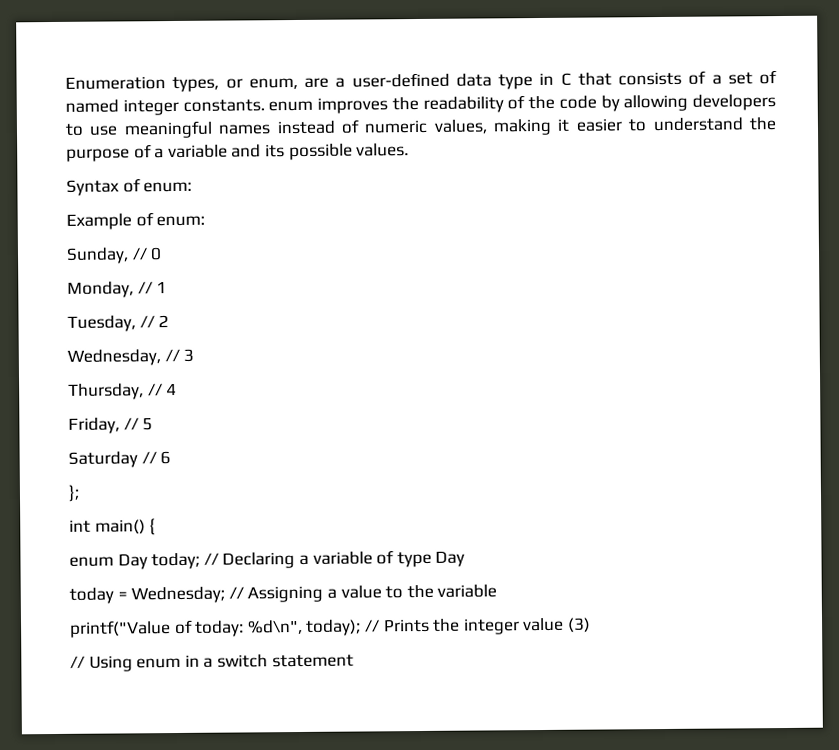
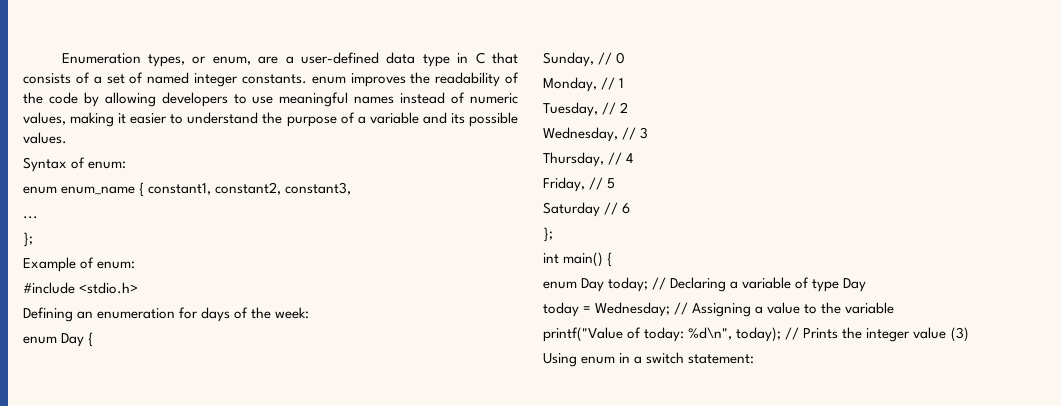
[66,212,206,230] Example of enum: -> [23,182,352,197] [23,216,38,219] [23,232,33,247] [23,257,136,272] [23,282,139,294] [23,307,310,322] [23,332,94,347] enum enum_name { constant1, constant2, constant3, // ... // }; // Example of enum: // #include <stdio.h> // Defining an enumeration for days of the week: // enum Day {
[70,655,85,669] // -> (969, 334) none
[271,654,354,668] statement -> [688,354,755,364] statement:

